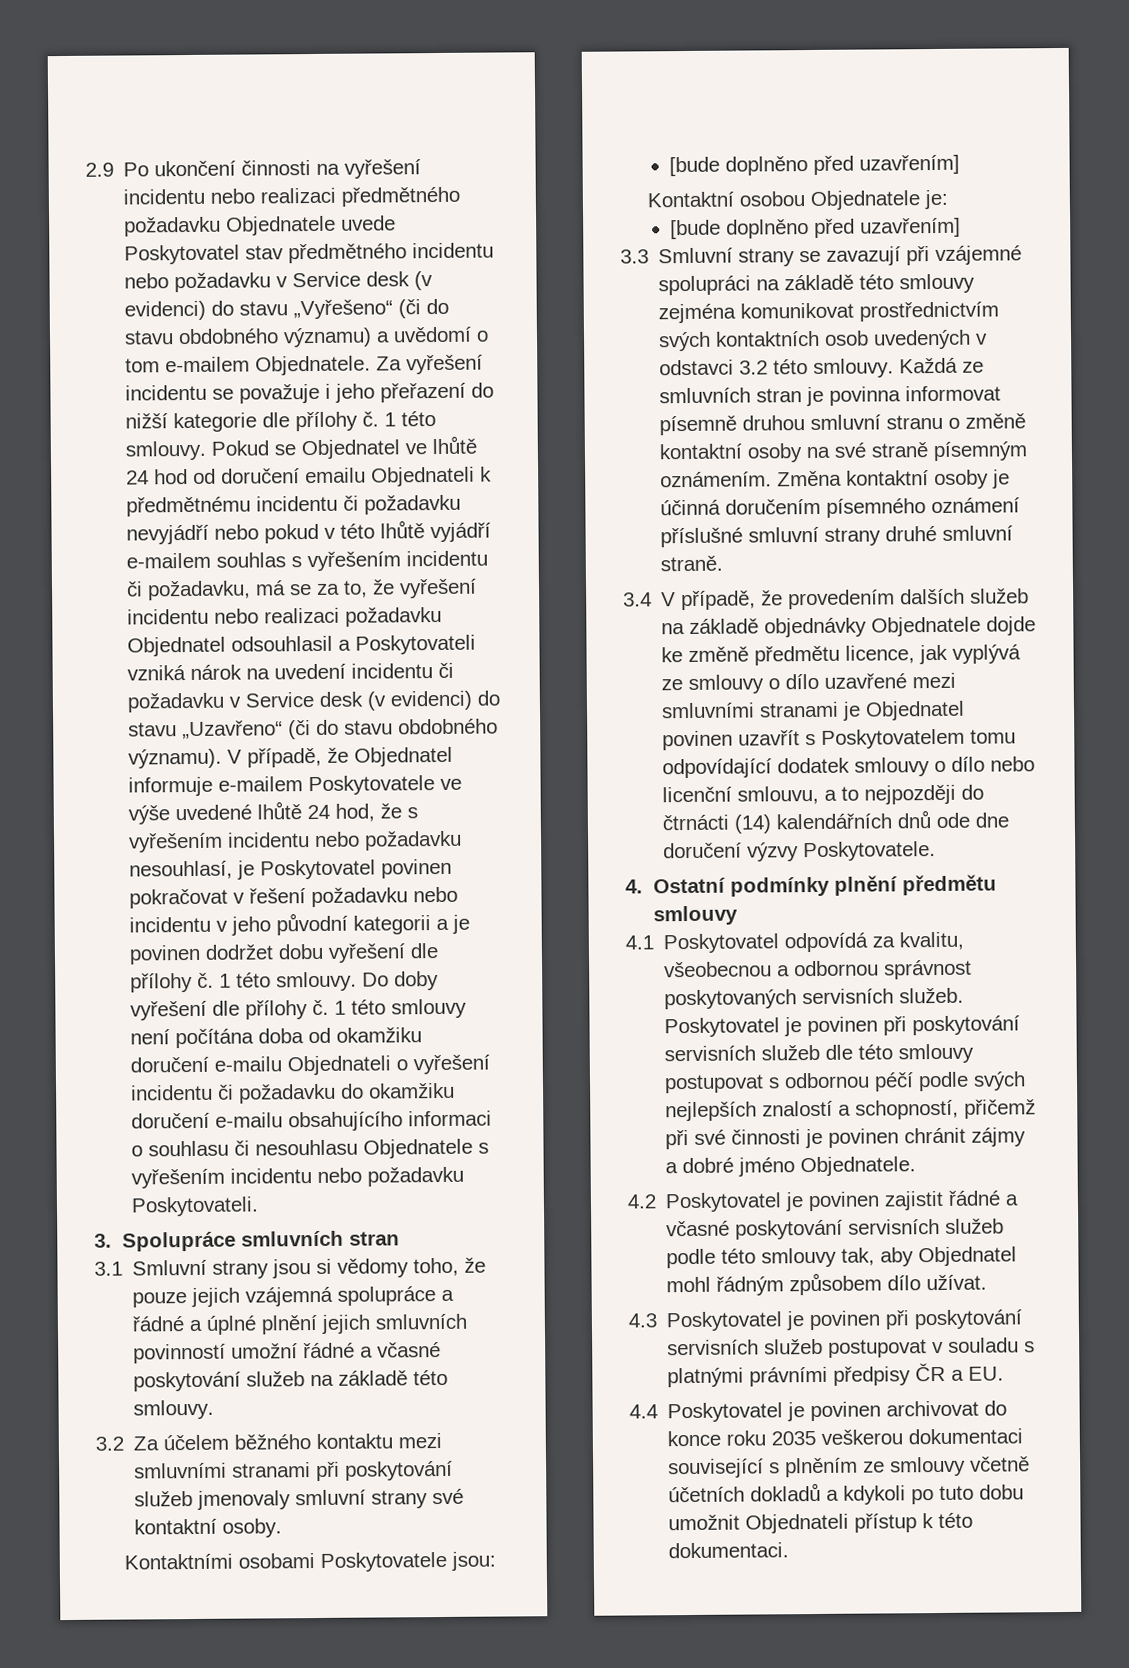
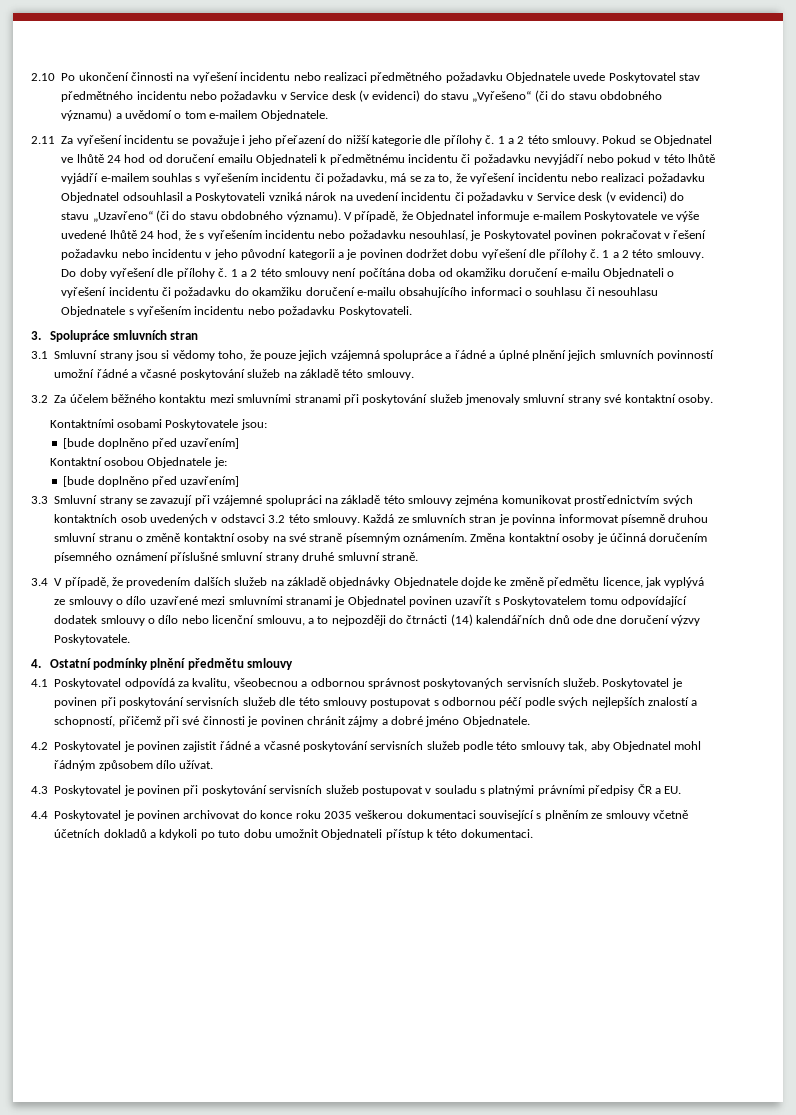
[85,162,114,177] 2.9 -> [31,73,55,81] 2.10
(372, 365) none -> [31,136,55,144] // 2.11
(397, 419) none -> [507,136,525,144] a 2
(232, 980) none -> [612,250,629,258] a 2
(347, 1007) none -> [240,269,258,277] a 2

